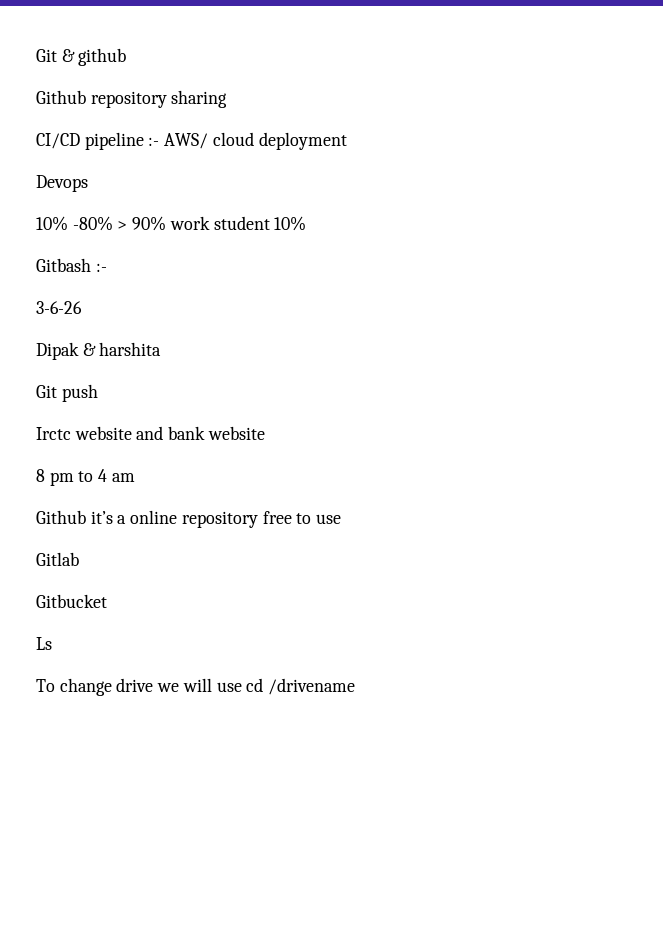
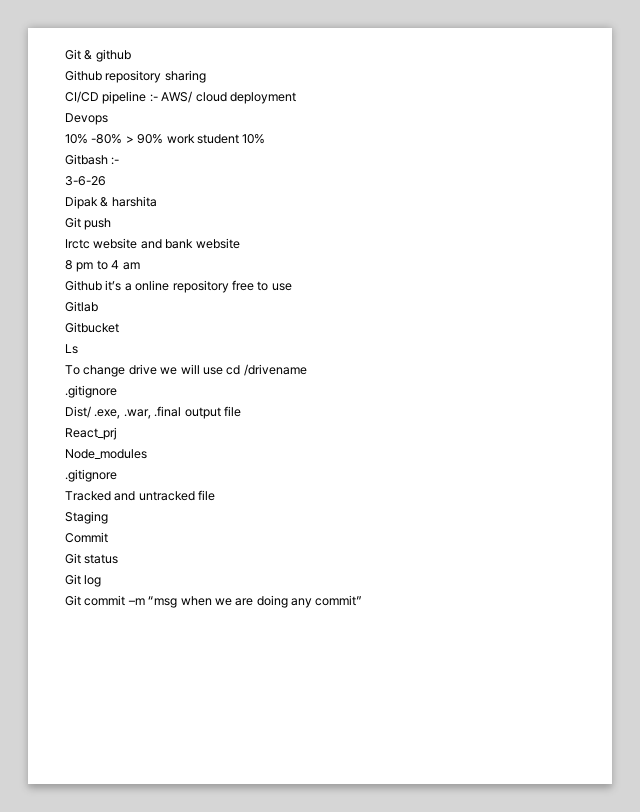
(356, 686) none -> [65,385,117,398] [65,406,241,419] [65,427,117,440] [65,449,147,459] [65,469,117,482] [65,490,216,501] [65,511,108,524] [65,532,108,543] [65,553,119,564] [65,574,102,587] [65,595,363,608] // .gitignore // Dist/ .exe, .war, .final output file // React_prj // Node_modules // .gitignore // Tracked and untracked file // Staging // Commit // Git status // Git log // Git commit –m “msg when we are doing any commit”

